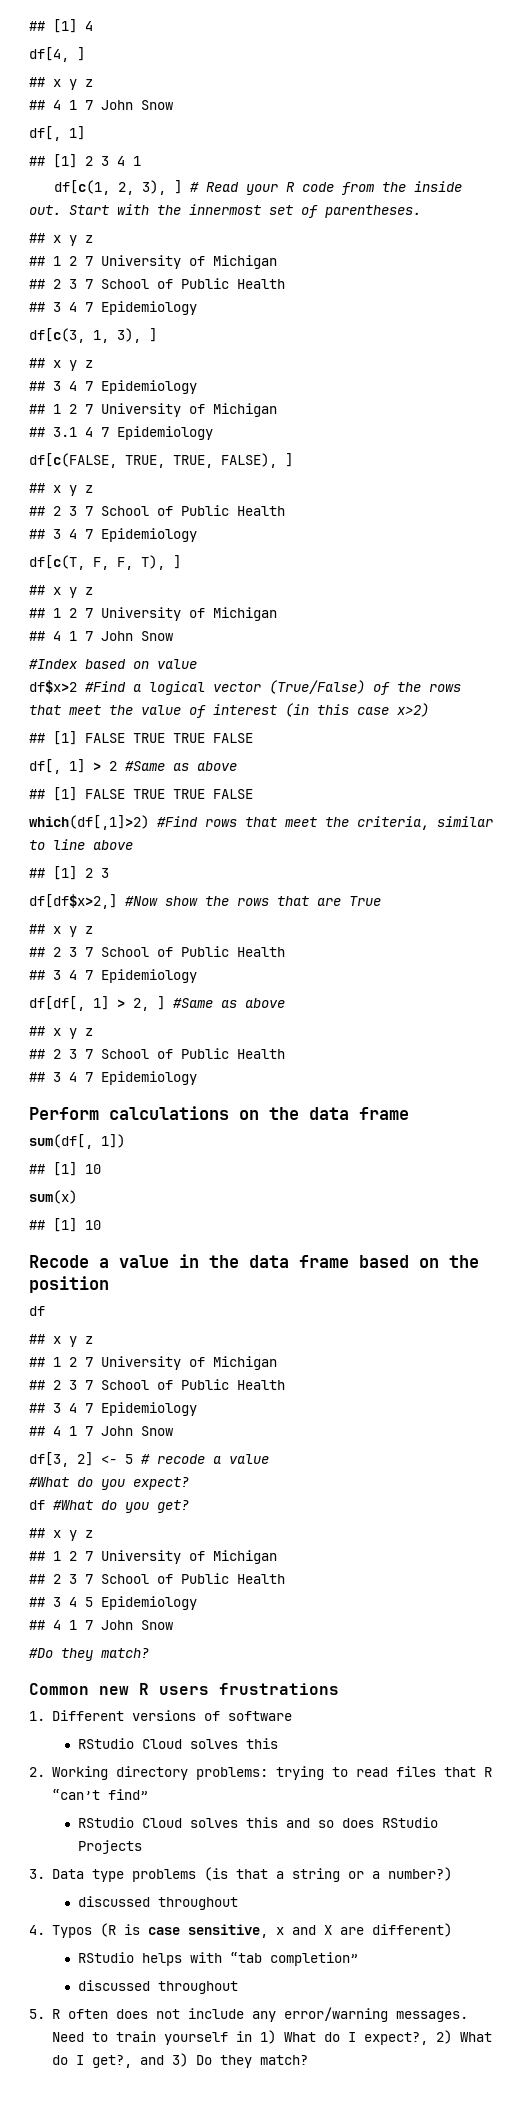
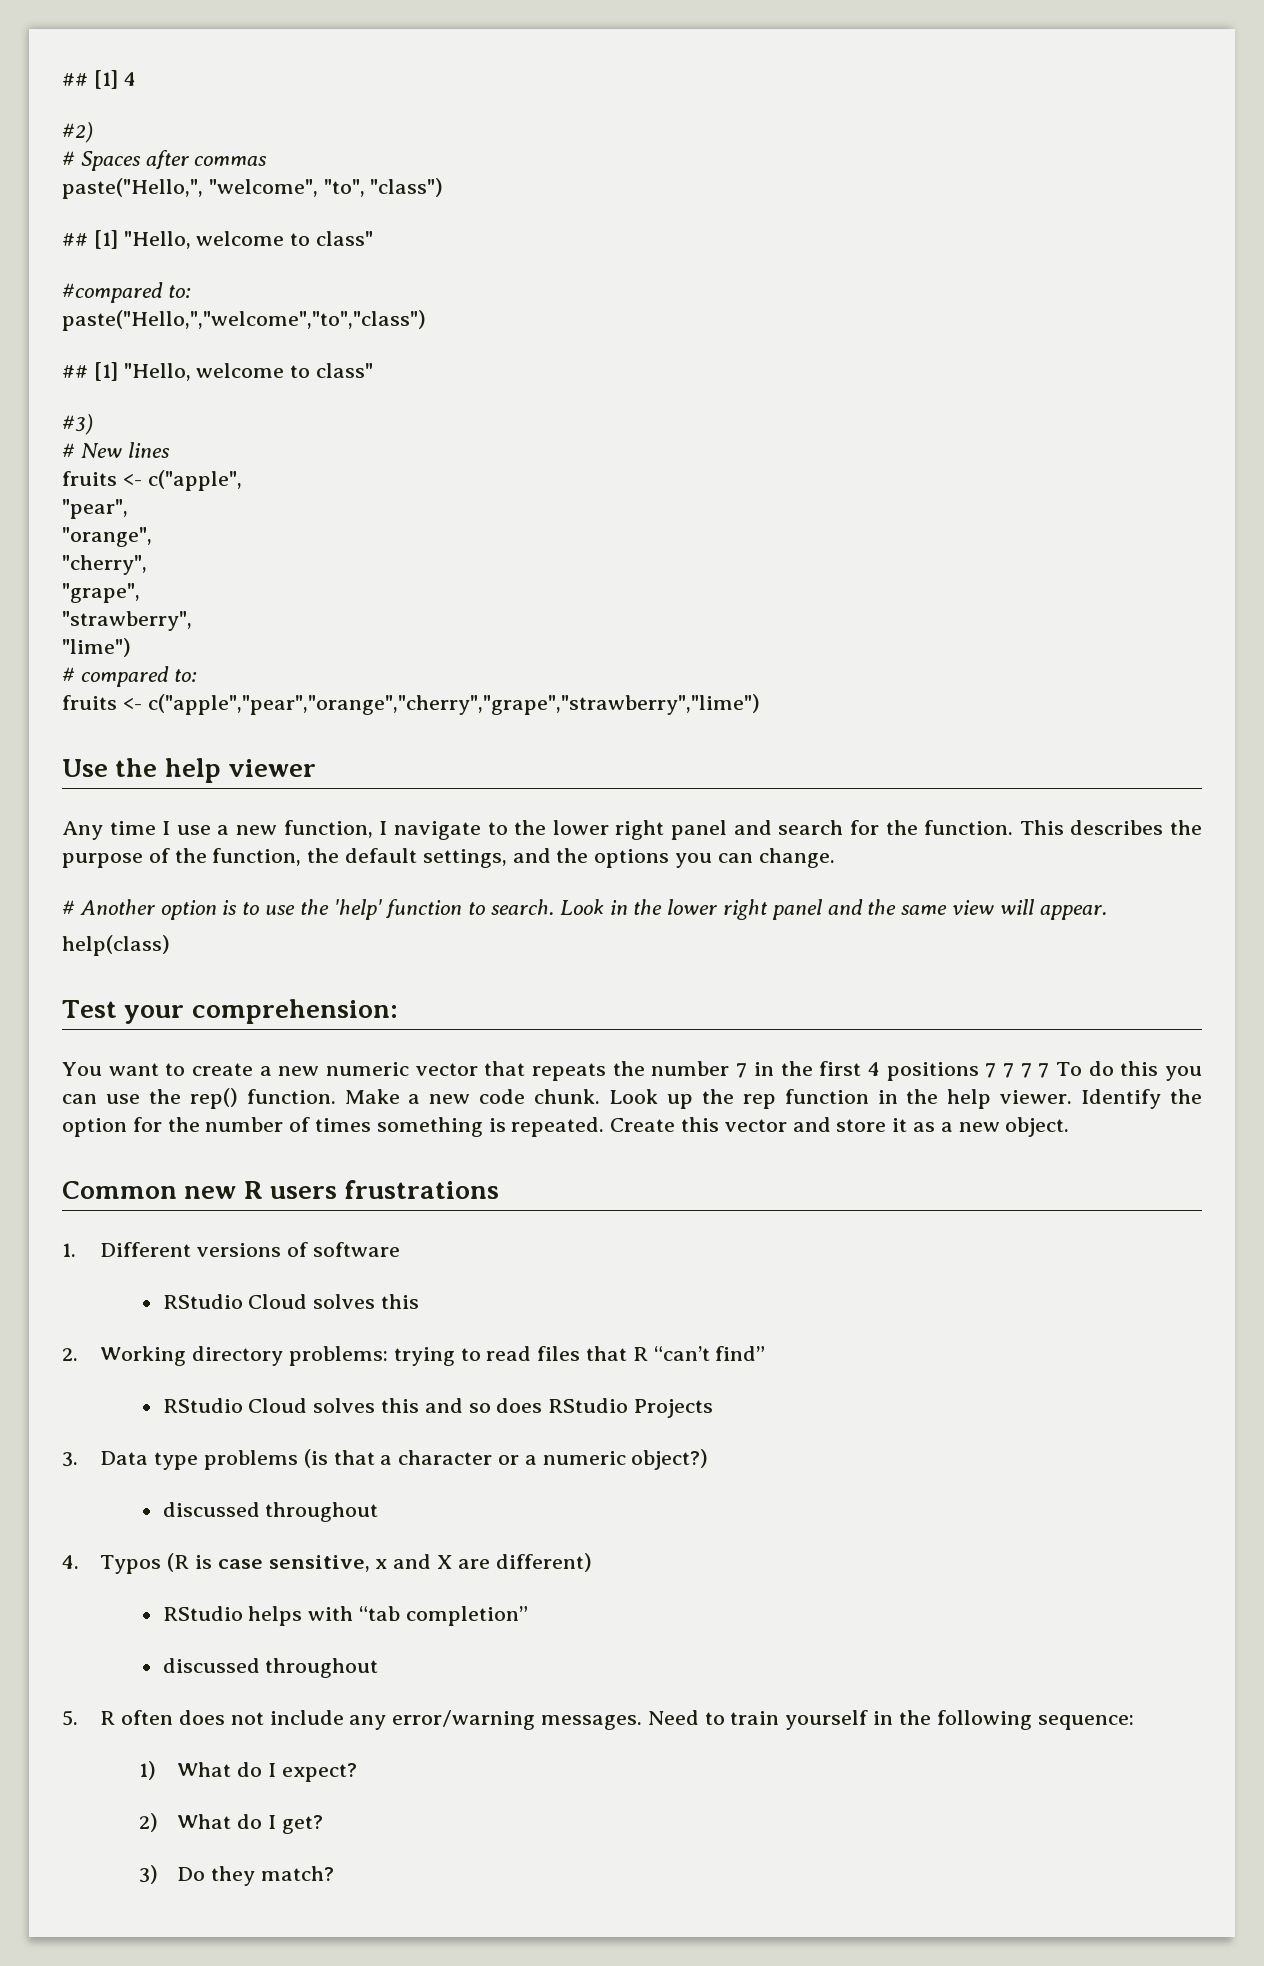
[29,47,85,62] [29,77,93,90] [29,100,173,110] [29,126,85,141] [29,154,141,168] [53,180,462,195] [29,204,421,218] [29,233,93,246] [29,255,277,269] [29,278,285,289] [29,301,197,315] [29,328,157,343] [29,358,93,371] [29,380,197,394] [29,403,277,417] [29,426,213,440] [29,453,293,468] [29,483,93,496] [29,505,285,516] [29,528,197,542] [29,555,181,570] [29,585,93,598] [29,607,277,621] [29,631,173,641] [29,659,197,669] [29,680,461,695] [29,703,429,718] [29,731,253,745] [29,759,237,774] [29,787,253,801] [29,815,493,830] [29,839,133,850] [29,866,109,880] [29,894,381,909] [29,924,93,937] [29,946,285,957] [29,969,197,983] [29,996,285,1011] [29,1026,93,1039] [29,1048,285,1059] [29,1071,197,1085] [29,1106,409,1120] [29,1134,125,1149] [29,1162,101,1176] [29,1190,77,1204] [29,1218,101,1232] [29,1254,479,1268] [29,1276,109,1293] [29,1306,45,1316] [29,1334,93,1347] [29,1356,277,1370] [29,1379,285,1390] [29,1402,197,1416] [29,1426,173,1436] [29,1452,269,1467] [29,1477,189,1490] [29,1500,189,1513] [29,1528,93,1541] [29,1550,277,1564] [29,1573,285,1584] [29,1596,197,1610] [29,1620,173,1630] [29,1648,149,1661] df[4, ] // ## x y z // ## 4 1 7 John Snow // df[, 1] // ## [1] 2 3 4 1 // df[c(1, 2, 3), ] # Read your R code from the inside out. Start with the innermost set of parentheses. // ## x y z // ## 1 2 7 University of Michigan // ## 2 3 7 School of Public Health // ## 3 4 7 Epidemiology // df[c(3, 1, 3), ] // ## x y z // ## 3 4 7 Epidemiology // ## 1 2 7 University of Michigan // ## 3.1 4 7 Epidemiology // df[c(FALSE, TRUE, TRUE, FALSE), ] // ## x y z // ## 2 3 7 School of Public Health // ## 3 4 7 Epidemiology // df[c(T, F, F, T), ] // ## x y z // ## 1 2 7 University of Michigan // ## 4 1 7 John Snow // #Index based on value // df$x>2 #Find a logical vector (True/False) of the rows that meet the value of interest (in this case x>2) // ## [1] FALSE TRUE TRUE FALSE // df[, 1] > 2 #Same as above // ## [1] FALSE TRUE TRUE FALSE // which(df[,1]>2) #Find rows that meet the criteria, similar to line above // ## [1] 2 3 // df[df$x>2,] #Now show the rows that are True // ## x y z // ## 2 3 7 School of Public Health // ## 3 4 7 Epidemiology // df[df[, 1] > 2, ] #Same as above // ## x y z // ## 2 3 7 School of Public Health // ## 3 4 7 Epidemiology // Perform calculations on the data frame // sum(df[, 1]) // ## [1] 10 // sum(x) // ## [1] 10 // Recode a value in the data frame based on the position // df // ## x y z // ## 1 2 7 University of Michigan // ## 2 3 7 School of Public Health // ## 3 4 7 Epidemiology // ## 4 1 7 John Snow // df[3, 2] <- 5 # recode a value // #What do you expect? // df #What do you get? // ## x y z // ## 1 2 7 University of Michigan // ## 2 3 7 School of Public Health // ## 3 4 5 Epidemiology // ## 4 1 7 John Snow // #Do they match? -> [62,122,93,143] [62,150,268,171] [62,178,444,199] [62,230,374,249] [62,282,191,303] [62,310,426,331] [62,362,374,381] [62,414,93,435] [62,442,170,458] [62,470,242,491] [62,499,128,519] [62,527,152,547] [62,555,147,575] [62,583,140,603] [62,611,192,631] [62,638,131,657] [62,666,197,687] [62,694,760,715] [62,758,316,783] [62,820,1202,840] [62,848,835,868] [62,899,1107,920] [62,935,170,956] [62,999,398,1024] [62,1061,1202,1081] [62,1088,1203,1109] [62,1117,1070,1137] #2) // # Spaces after commas // paste("Hello,", "welcome", "to", "class") // ## [1] "Hello, welcome to class" // #compared to: // paste("Hello,","welcome","to","class") // ## [1] "Hello, welcome to class" // #3) // # New lines // fruits <- c("apple", // "pear", // "orange", // "cherry", // "grape", // "strawberry", // "lime") // # compared to: // fruits <- c("apple","pear","orange","cherry","grape","strawberry","lime") // Use the help viewer // Any time I use a new function, I navigate to the lower right panel and search for the function. This describes the purpose of the function, the default settings, and the options you can change. // # Another option is to use the 'help' function to search. Look in the lower right panel and the same view will appear. // help(class) // Test your comprehension: // You want to create a new numeric vector that repeats the number 7 in the first 4 positions 7 7 7 7 To do this you can use the rep() function. Make a new code chunk. Look up the rep function in the help viewer. Identify the option for the number of times something is repeated. Create this vector and store it as a new object.
[291,1868,340,1882] string -> [398,1450,493,1465] character
[387,1867,452,1881] number?) -> [542,1449,709,1470] numeric object?)
(252, 2036) none -> [898,1710,1134,1730] the following sequence: //
[363,2032,428,2045] expect?, -> [281,1763,357,1782] expect? //
[91,2055,164,2068] get?, and -> [281,1815,323,1834] get? //

